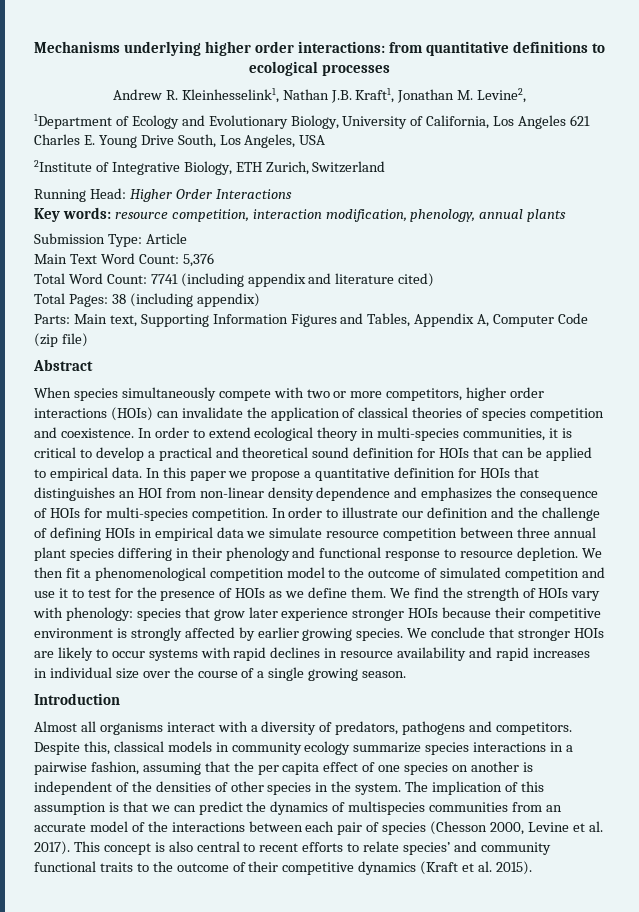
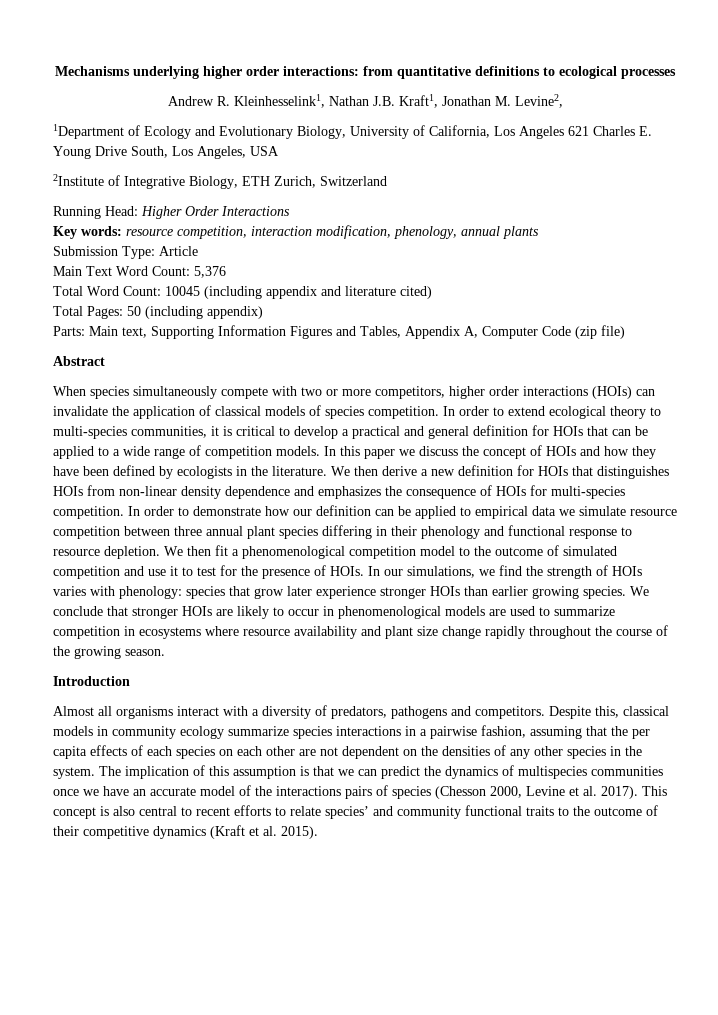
[150,274,178,284] 7741 -> [165,286,200,296] 10045
[111,294,126,304] 38 -> [127,306,141,316] 50
[412,407,605,421] [34,427,134,438] theories of species competition and coexistence. -> [265,405,439,419] models of species competition.
[361,428,375,438] in -> [650,407,661,416] to
[242,447,350,458] theoretical sound -> [428,426,469,439] general
[49,467,391,481] empirical data. In this paper we propose a quantitative -> [113,445,656,459] [53,465,455,479] a wide range of competition models. In this paper we discuss the concept of HOIs and how they have been defined by ecologists in the literature. We then derive a new
[118,488,162,498] an HOI -> [53,486,83,496] HOIs
[342,507,600,521] [34,527,152,541] illustrate our definition and the challenge of defining HOIs in -> [193,505,471,519] demonstrate how our definition can be applied to
[235,587,410,598] HOIs as we define them. We -> [330,566,495,578] HOIs. In our simulations, we
[571,591,601,601] vary -> [53,586,86,596] varies
[442,607,602,621] [34,627,255,641] because their competitive environment is strongly affected by -> [464,586,488,596] than
[148,647,590,661] [34,667,170,679] systems with rapid declines in resource availability and rapid increases in individual size over -> [323,606,615,619] [53,626,591,639] in phenomenological models are used to summarize competition in ecosystems where resource availability and plant size change rapidly throughout
[257,667,305,681] a single -> [53,646,70,656] the
[323,761,533,775] [34,781,129,795] effect of one species on another is independent of -> [90,745,417,759] effects of each species on each other are not dependent on
(228, 787) none -> [510,749,530,759] any
[512,802,543,812] from -> [53,786,129,796] once we have
[248,821,363,835] between each pair -> [345,786,372,799] pairs

